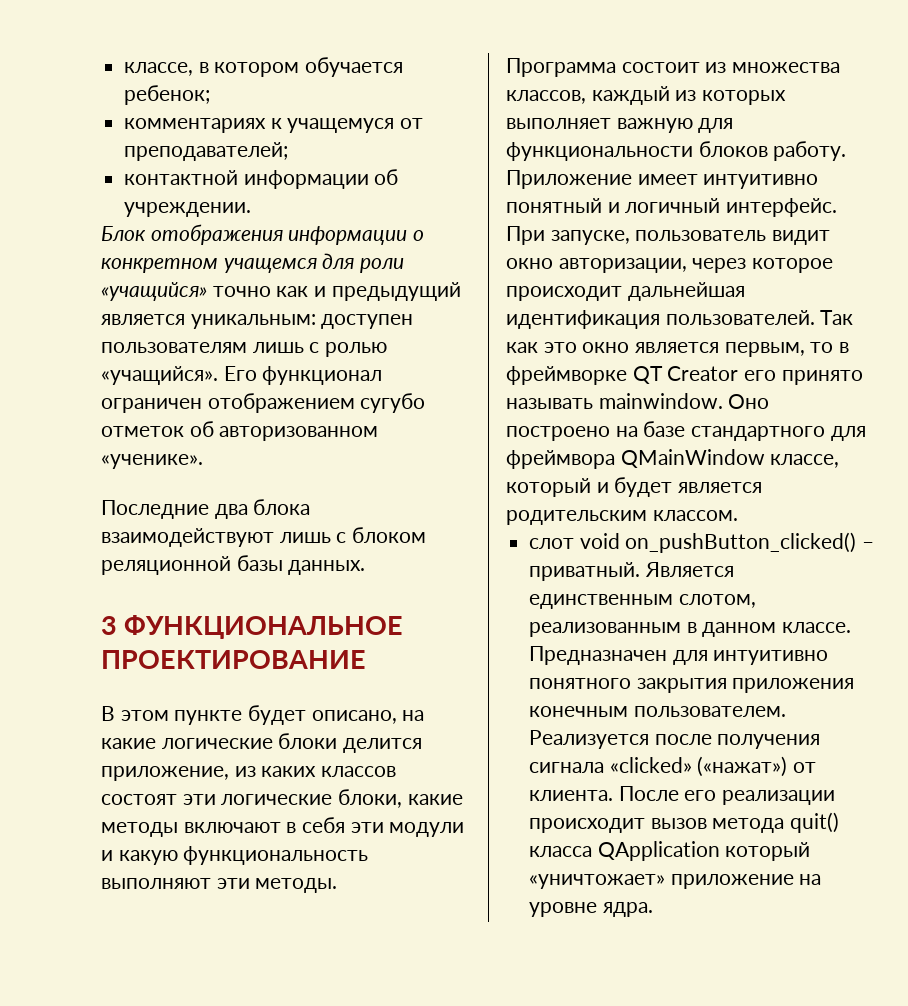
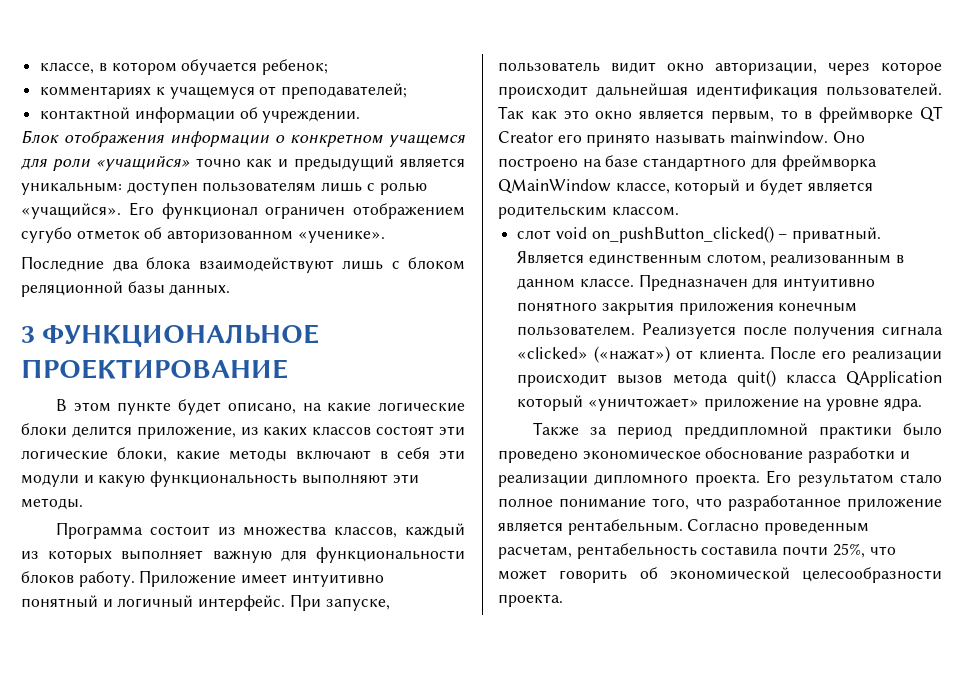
[506,450,615,469] фреймвора -> [781,155,877,171] фреймворка
(653, 909) none -> [532,422,942,439] [498,447,910,463] [498,470,942,487] [498,495,942,511] [498,519,870,535] [498,543,896,559] [498,567,942,583] [498,594,563,607] // Также за период преддипломной практики было проведено экономическое обоснование разработки и реализации дипломного проекта. Его результатом стало полное понимание того, что разработанное приложение является рентабельным. Согласно проведенным расчетам, рентабельность составила почти 25%, что может говорить об экономической целесообразности проекта.

